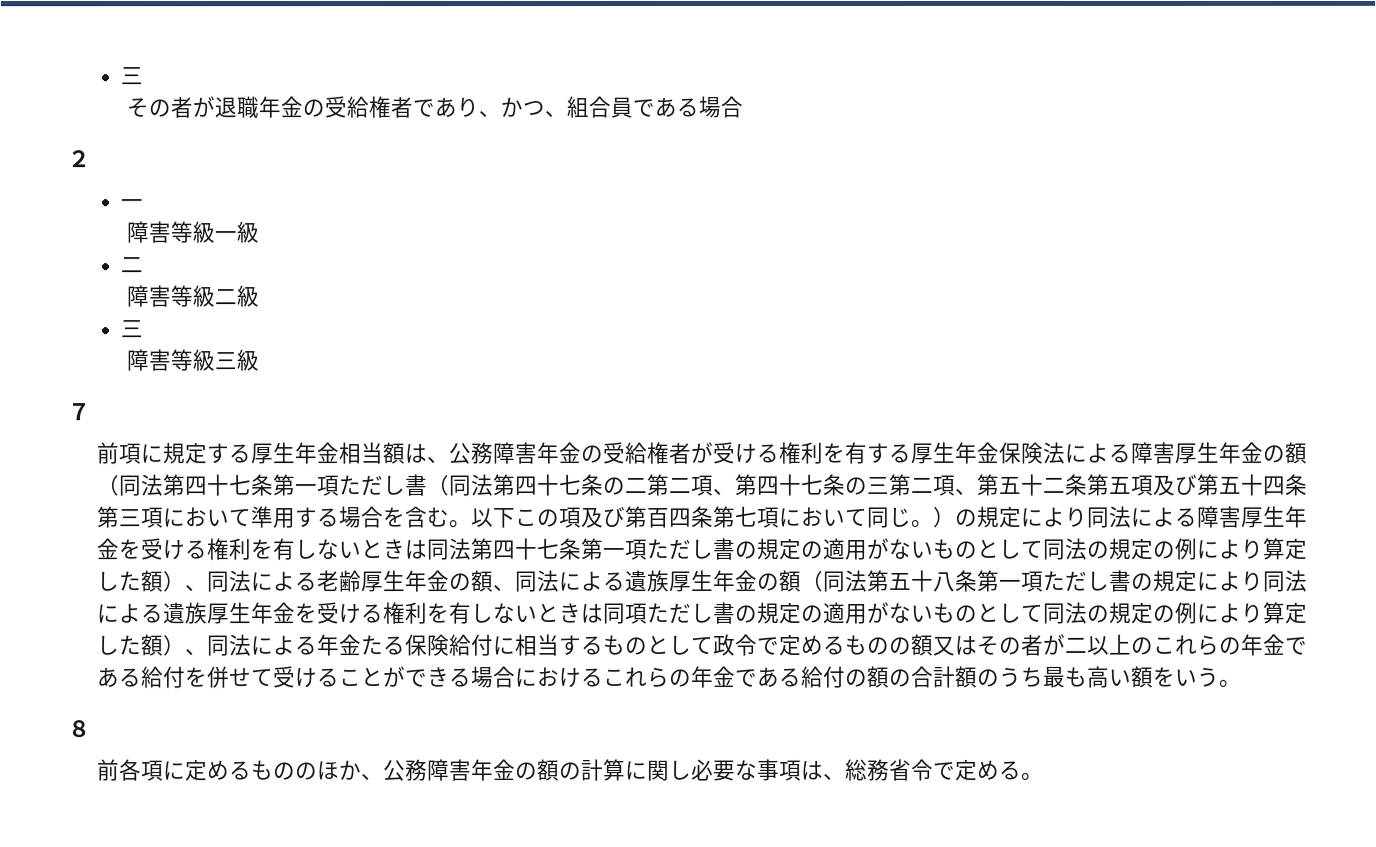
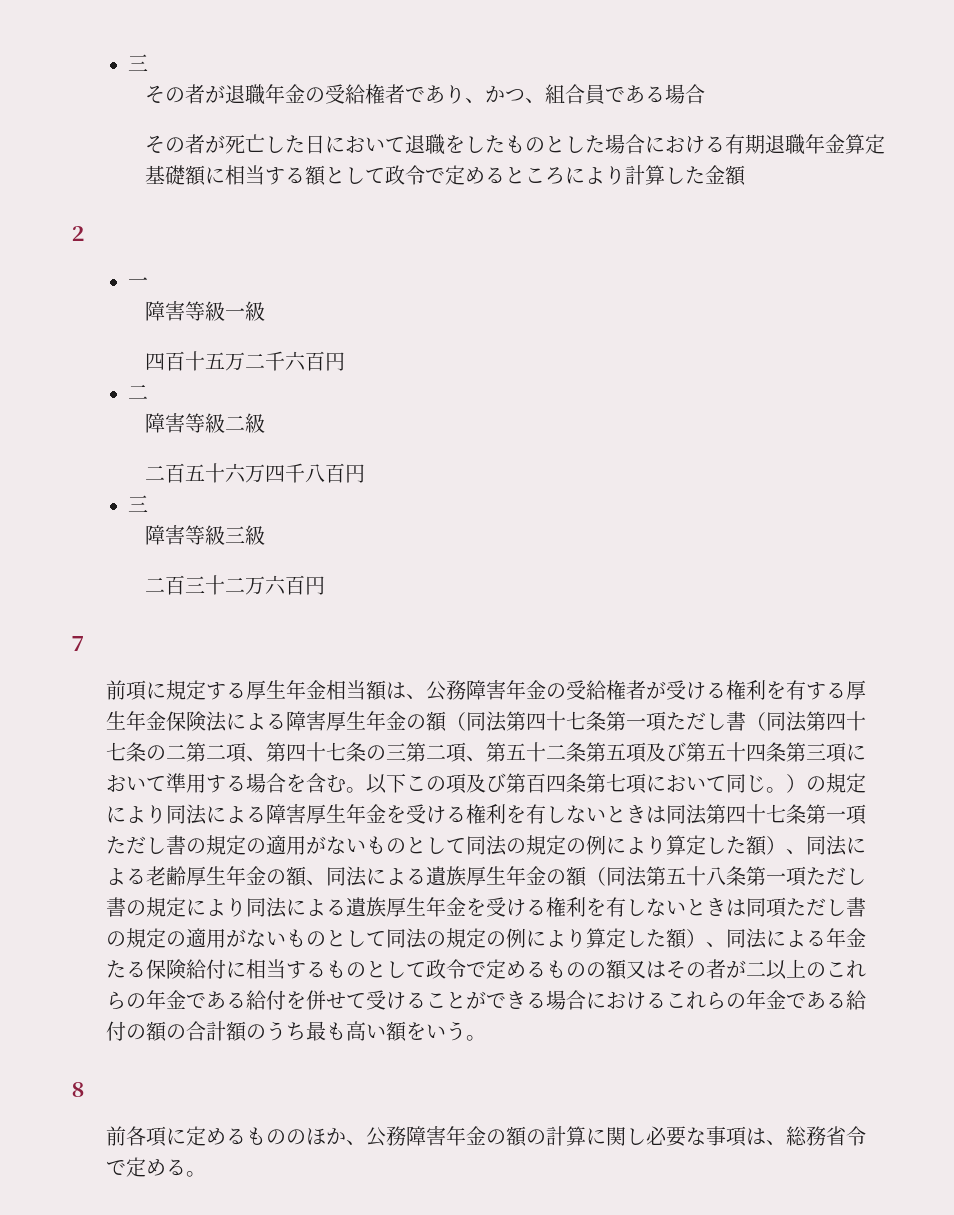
(743, 106) none -> [144,134,885,155] [144,165,746,186] // その者が死亡した日において退職をしたものとした場合における有期退職年金算定基礎額に相当する額として政令で定めるところにより計算した金額
(259, 232) none -> [144,351,345,371] // 四百十五万二千六百円
(259, 296) none -> [144,463,365,483] // 二百五十六万四千八百円
(259, 360) none -> [144,575,325,595] // 二百三十二万六百円

